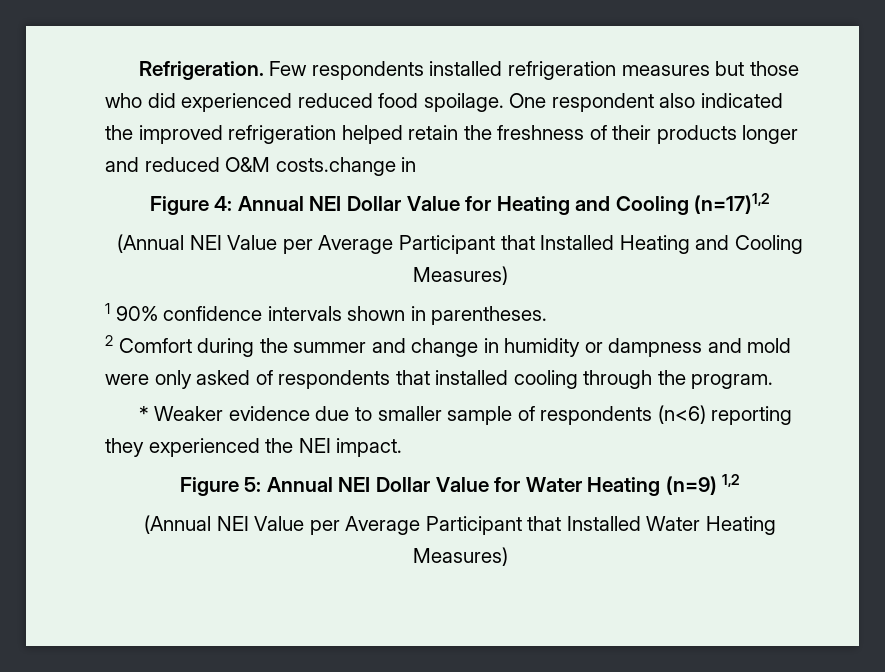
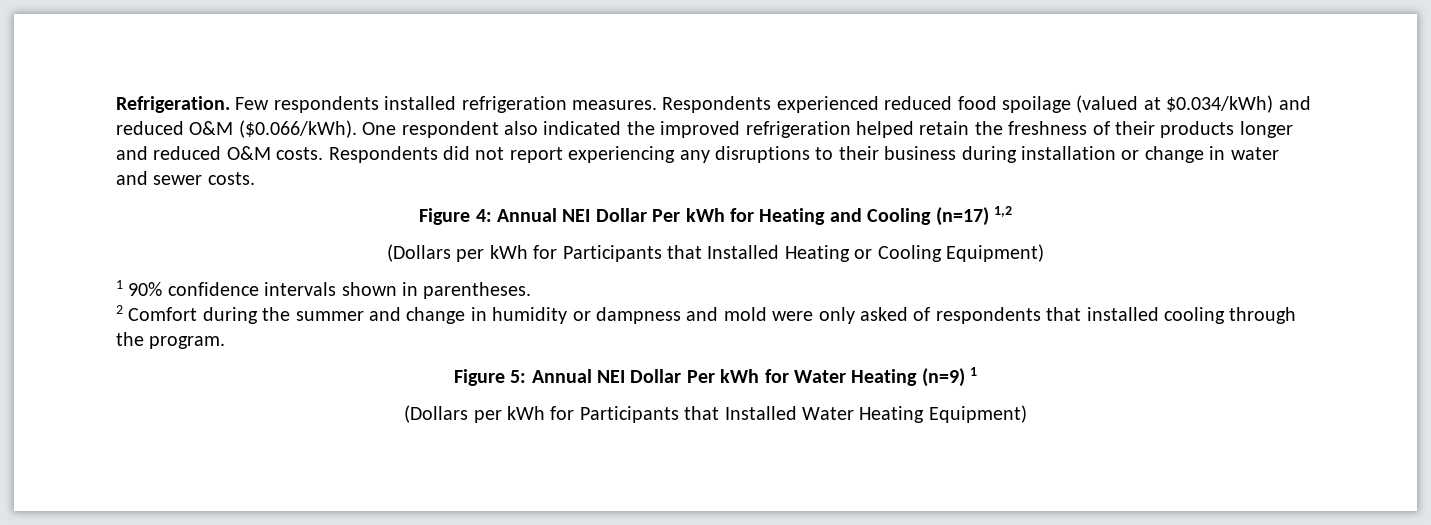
[621,61,799,76] [105,93,504,112] measures but those who did experienced reduced food spoilage. -> [572,95,1311,113] [116,120,357,138] measures. Respondents experienced reduced food spoilage (valued at $0.034/kWh) and reduced O&M ($0.066/kWh).
[275,157,417,176] costs.change in -> [276,146,1279,163] [116,171,255,185] costs. Respondents did not report experiencing any disruptions to their business during installation or change in water and sewer costs.
[406,196,460,211] Value -> [652,208,725,222] Per kWh
[694,193,771,214] [117,234,803,254] [412,266,508,285] (n=17)1,2 // (Annual NEI Value per Average Participant that Installed Heating and Cooling Measures) -> [935,206,1012,226] [387,244,1044,262] (n=17) 1,2 // (Dollars per kWh for Participants that Installed Heating or Cooling Equipment)
[138,405,793,425] [105,438,403,457] // * Weaker evidence due to smaller sample of respondents (n<6) reporting they experienced the NEI impact. -> (226, 342) none
[435,477,489,492] Value -> [686,369,760,383] Per kWh
[722,474,741,487] [144,515,522,535] 1,2 // (Annual NEI Value per Average Participant -> [970,367,978,376] [404,405,679,423] 1 // (Dollars per kWh for Participants
[412,547,508,566] Measures) -> [928,405,1027,423] Equipment)

